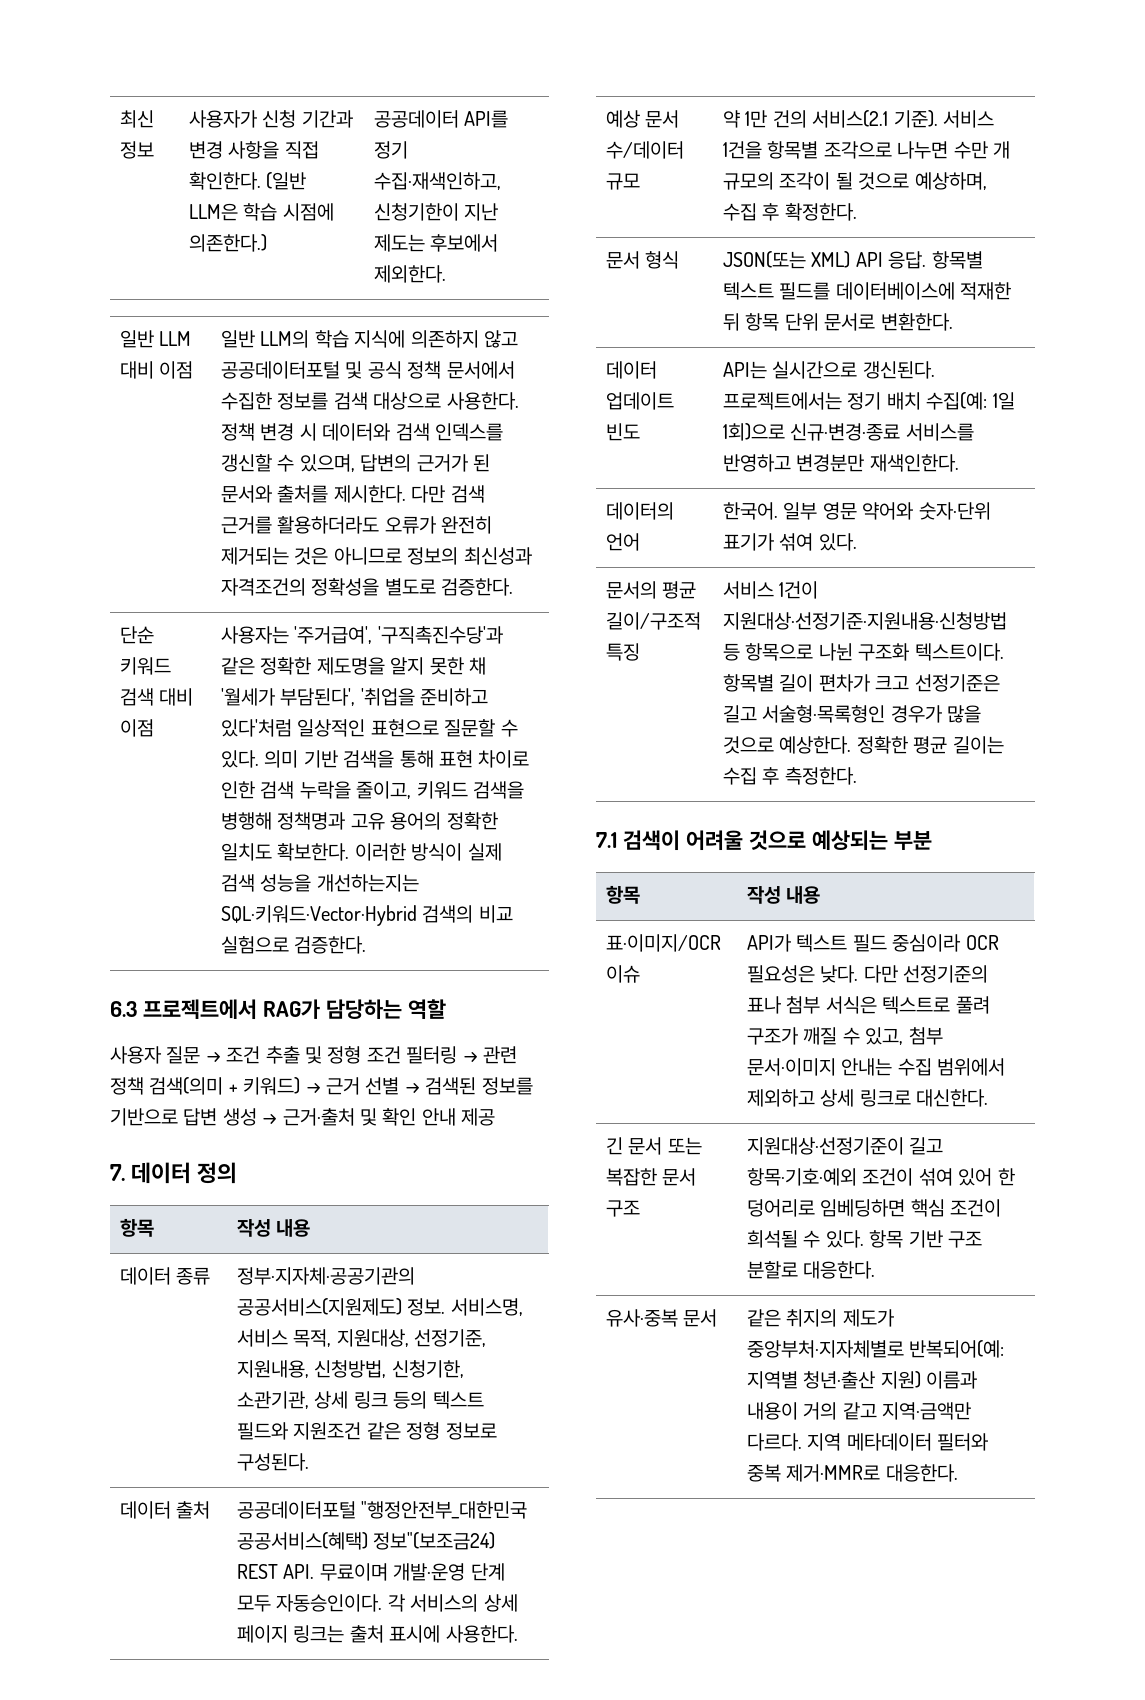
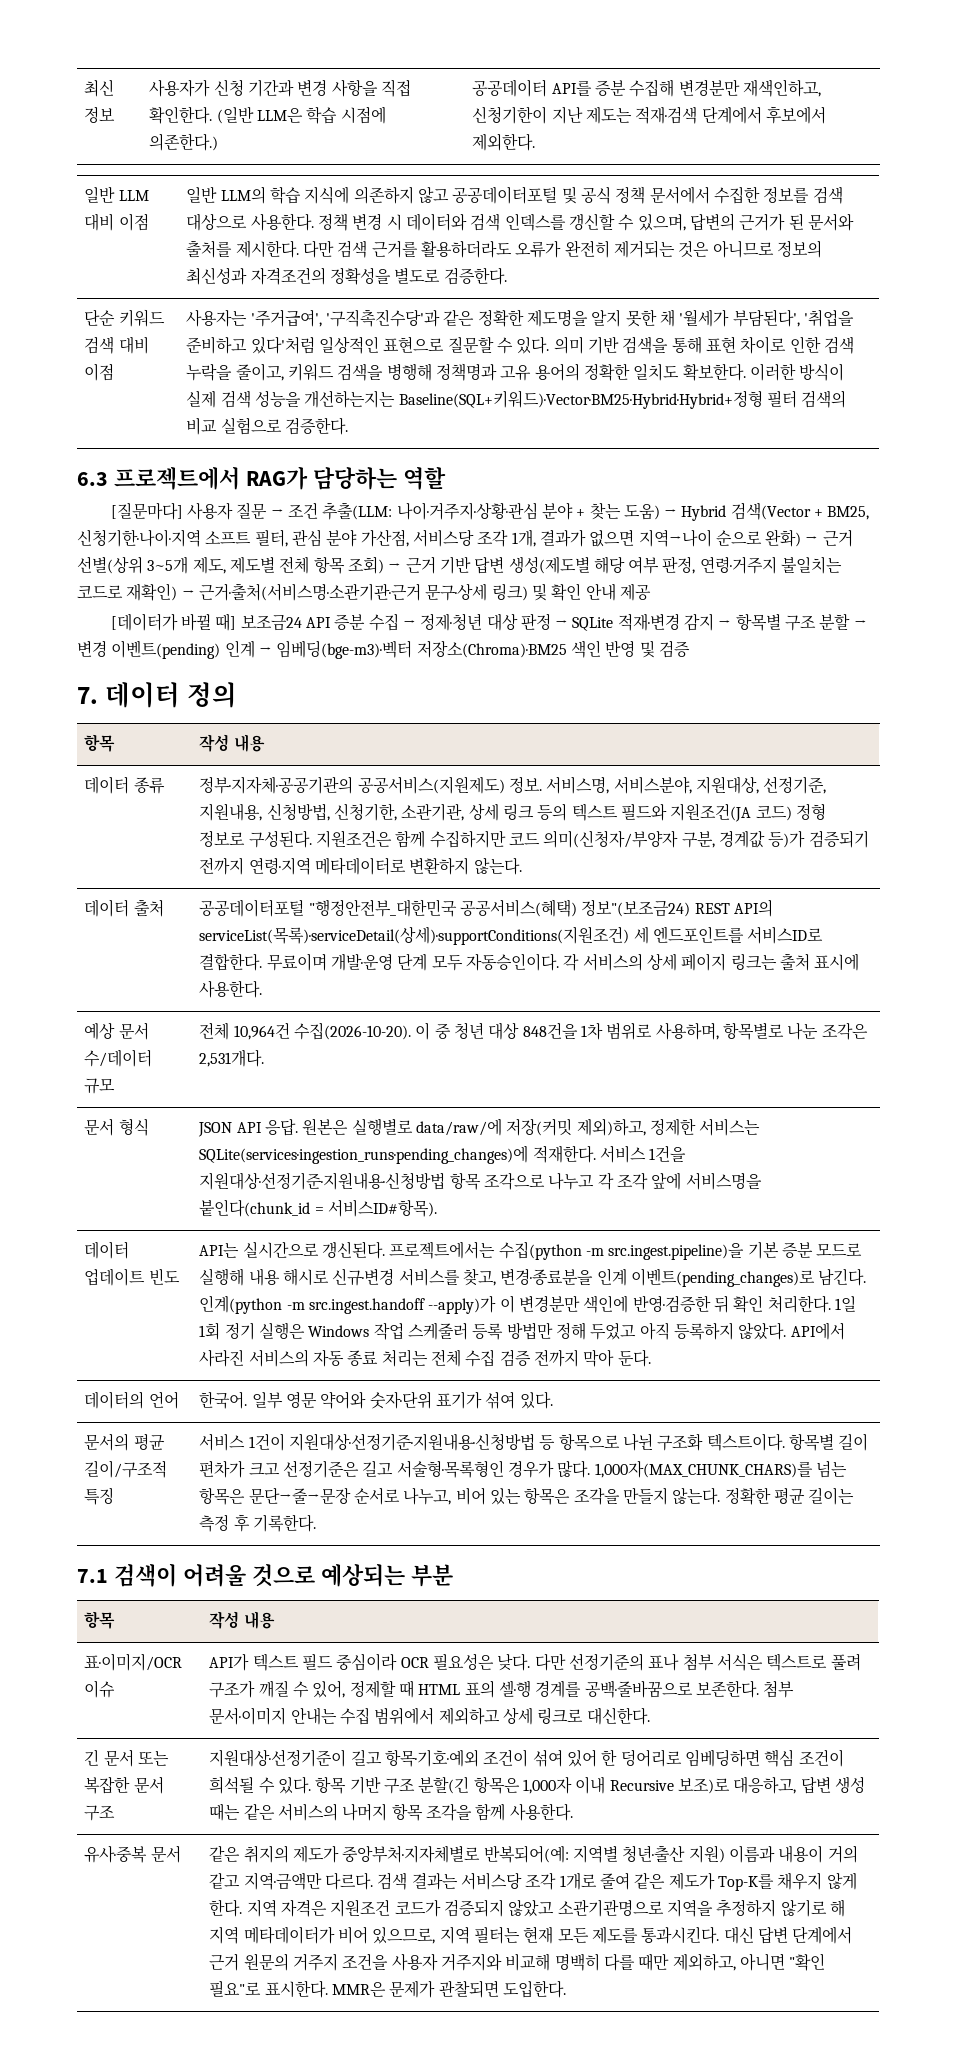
[373,141,408,159] [373,172,501,190] 정기 수집·재색인하고, -> [595,79,822,97] 증분 수집해 변경분만 재색인하고,
(425, 243) none -> [635,106,762,124] 적재·검색 단계에서
[220,905,417,926] SQL·키워드·Vector·Hybrid -> [398,390,798,409] Baseline(SQL+키워드)·Vector·BM25·Hybrid·Hybrid+정형 필터
(446, 1009) none -> [110,502,183,520] [질문마다]
[265,1046,517,1064] [110,1077,533,1095] [110,1108,496,1126] 추출 및 정형 조건 필터링 → 관련 정책 검색(의미 + 키워드) → 근거 선별 → 검색된 정보를 기반으로 답변 생성 → 근거·출처 및 확인 안내 제공 -> [322,502,870,521] [77,529,853,547] [77,556,843,574] [77,583,651,601] [110,613,867,631] [77,640,690,659] 추출(LLM: 나이·거주지·상황·관심 분야 + 찾는 도움) → Hybrid 검색(Vector + BM25, 신청기한·나이·지역 소프트 필터, 관심 분야 가산점, 서비스당 조각 1개, 결과가 없으면 지역→나이 순으로 완화) → 근거 선별(상위 3~5개 제도, 제도별 전체 항목 조회) → 근거 기반 답변 생성(제도별 해당 여부 판정, 연령·거주지 불일치는 코드로 재확인) → 근거·출처(서비스명·소관기관·근거 문구·상세 링크) 및 확인 안내 제공 // [데이터가 바뀔 때] 보조금24 API 증분 수집 → 정제·청년 대상 판정 → SQLite 적재·변경 감지 → 항목별 구조 분할 → 변경 이벤트(pending) 인계 → 임베딩(bge-m3)·벡터 저장소(Chroma)·BM25 색인 반영 및 검증
[236,1329,332,1347] 서비스 목적, -> [613,776,692,794] 서비스분야,
[293,1422,401,1440] 지원조건 같은 -> [670,803,792,822] 지원조건(JA 코드)
(309, 1462) none -> [316,830,869,848] [199,857,522,875] 지원조건은 함께 수집하지만 코드 의미(신청자/부양자 구분, 경계값 등)가 검증되기 전까지 연령·지역 메타데이터로 변환하지 않는다.
[283,1564,315,1579] API. -> [734,899,774,917] [199,926,824,945] [199,953,263,971] API의 serviceList(목록)·serviceDetail(상세)·supportConditions(지원조건) 세 엔드포인트를 서비스ID로 결합한다.
[722,110,994,128] [722,141,1010,159] [722,172,987,190] [722,203,857,221] [605,251,680,269] [722,251,983,269] [722,282,1012,300] [722,313,953,331] 약 1만 건의 서비스(2.1 기준). 서비스 1건을 항목별 조각으로 나누면 수만 개 규모의 조각이 될 것으로 예상하며, 수집 후 확정한다. // 문서 형식 | JSON(또는 XML) API 응답. 항목별 텍스트 필드를 데이터베이스에 적재한 뒤 항목 단위 문서로 변환한다. -> [199,1022,868,1040] [199,1049,265,1067] [84,1118,149,1136] [198,1118,761,1137] [199,1145,687,1164] [199,1172,762,1190] [199,1199,438,1217] 전체 10,964건 수집(2026-10-20). 이 중 청년 대상 848건을 1차 범위로 사용하며, 항목별로 나눈 조각은 2,531개다. // 문서 형식 | JSON API 응답. 원본은 실행별로 data/raw/에 저장(커밋 제외)하고, 정제한 서비스는 SQLite(services·ingestion_runs·pending_changes)에 적재한다. 서비스 1건을 지원대상·선정기준·지원내용·신청방법 항목 조각으로 나누고 각 조각 앞에 서비스명을 붙인다(chunk_id = 서비스ID#항목).
[847,392,1015,410] [722,423,974,441] [722,454,959,472] 정기 배치 수집(예: 1일 1회)으로 신규·변경·종료 서비스를 반영하고 변경분만 재색인한다. -> [498,1241,863,1260] [199,1268,867,1287] [199,1295,856,1314] [199,1322,845,1340] [199,1349,651,1367] 수집(python -m src.ingest.pipeline)을 기본 증분 모드로 실행해 내용 해시로 신규·변경 서비스를 찾고, 변경·종료분을 인계 이벤트(pending_changes)로 남긴다. 인계(python -m src.ingest.handoff --apply)가 이 변경분만 색인에 반영·검증한 뒤 확인 처리한다. 1일 1회 정기 실행은 Windows 작업 스케줄러 등록 방법만 정해 두었고 아직 등록하지 않았다. API에서 사라진 서비스의 자동 종료 처리는 전체 수집 검증 전까지 막아 둔다.
[947,705,982,723] [722,736,1004,754] [722,767,857,785] 많을 것으로 예상한다. 정확한 평균 길이는 수집 후 측정한다. -> [557,1460,847,1478] [199,1487,855,1505] [199,1514,317,1532] 많다. 1,000자(MAX_CHUNK_CHARS)를 넘는 항목은 문단→줄→문장 순서로 나누고, 비어 있는 항목은 조각을 만들지 않는다. 정확한 평균 길이는 측정 후 기록한다.
[865,1027,904,1045] 있고, -> [312,1680,759,1698] 있어, 정제할 때 HTML 표의 셀·행 경계를 공백·줄바꿈으로 보존한다.
[746,1261,876,1279] 분할로 대응한다. -> [418,1776,865,1794] [209,1803,573,1821] 분할(긴 항목은 1,000자 이내 Recursive 보조)로 대응하고, 답변 생성 때는 같은 서비스의 나머지 항목 조각을 함께 사용한다.
[807,1433,989,1451] [746,1464,958,1482] 지역 메타데이터 필터와 중복 제거·MMR로 대응한다. -> [377,1872,857,1891] [209,1899,845,1917] [209,1926,853,1944] [209,1953,826,1971] [209,1980,567,1998] 검색 결과는 서비스당 조각 1개로 줄여 같은 제도가 Top-K를 채우지 않게 한다. 지역 자격은 지원조건 코드가 검증되지 않았고 소관기관명으로 지역을 추정하지 않기로 해 지역 메타데이터가 비어 있으므로, 지역 필터는 현재 모든 제도를 통과시킨다. 대신 답변 단계에서 근거 원문의 거주지 조건을 사용자 거주지와 비교해 명백히 다를 때만 제외하고, 아니면 "확인 필요"로 표시한다. MMR은 문제가 관찰되면 도입한다.

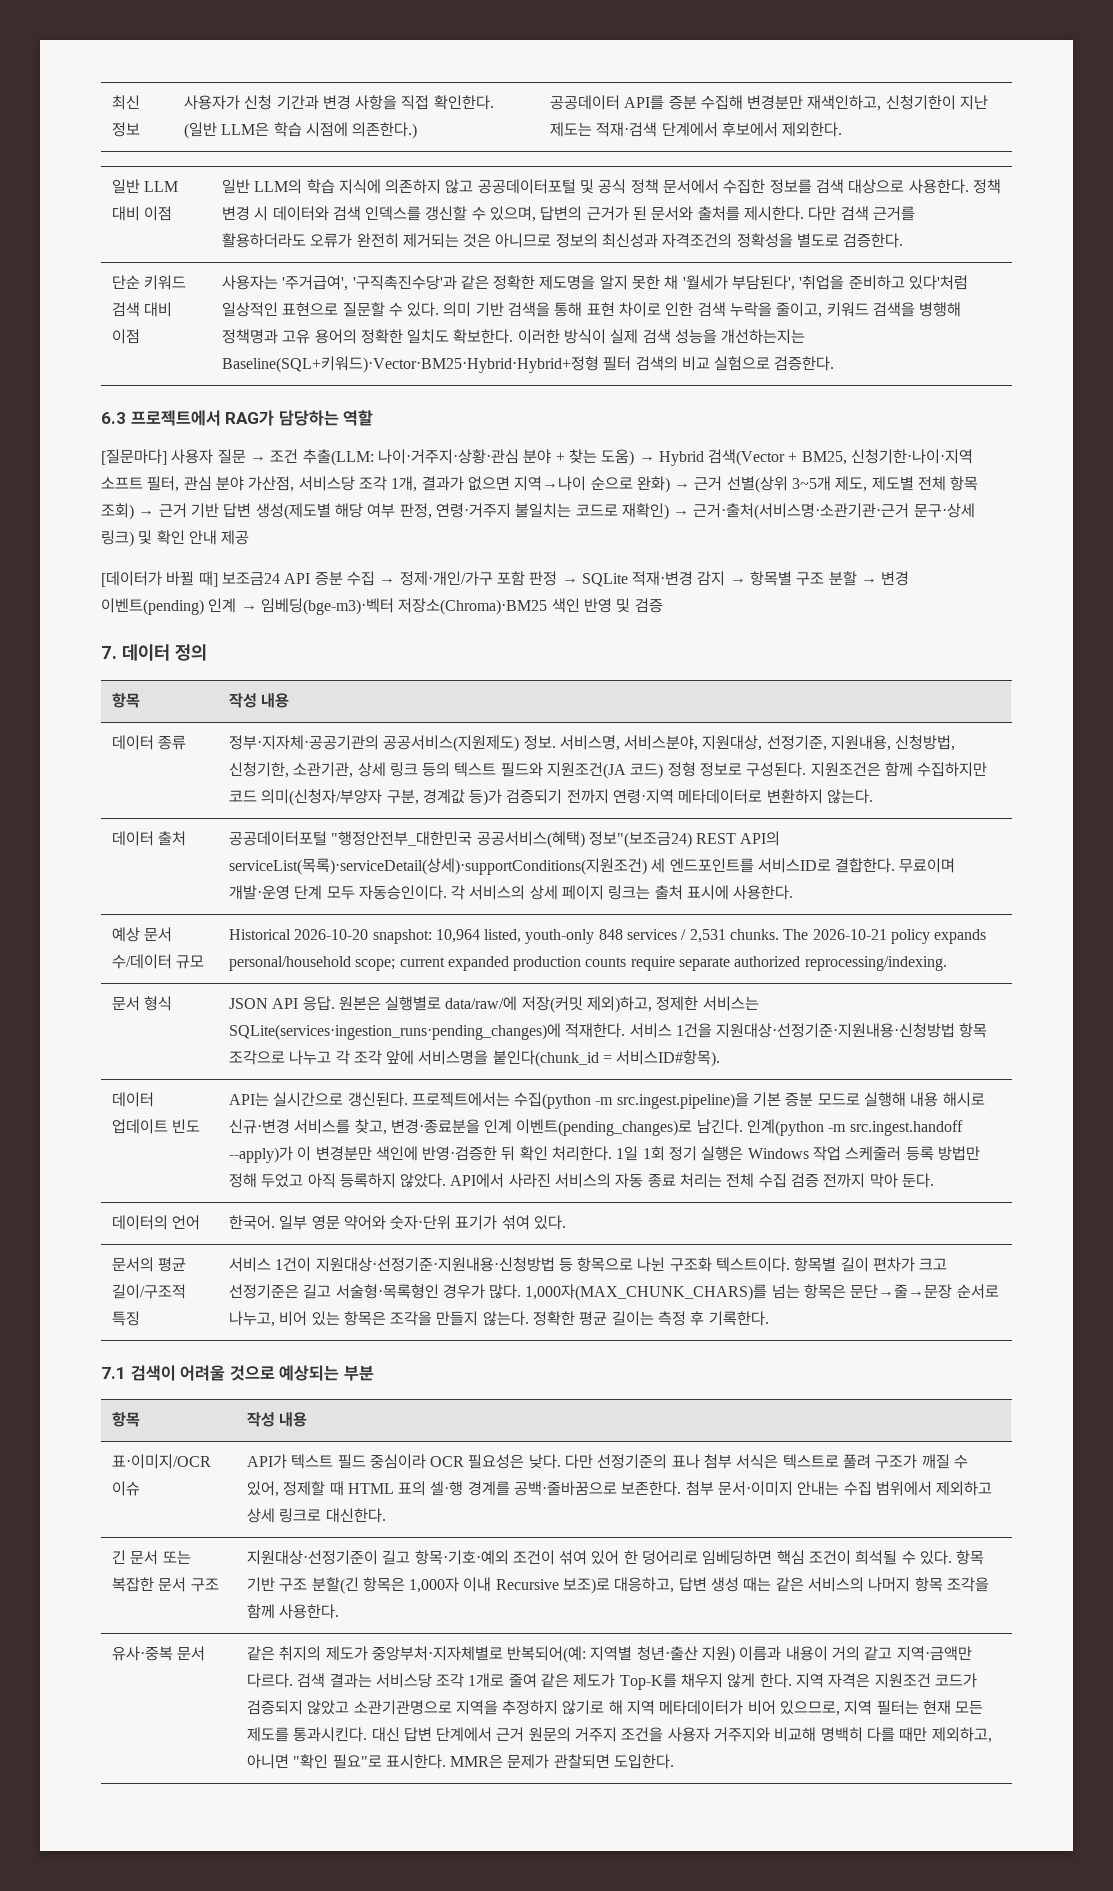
[420,613,518,631] 정제·청년 대상 -> [399,571,525,586] 정제·개인/가구 포함
[199,1022,868,1040] [199,1049,265,1067] 전체 10,964건 수집(2026-10-20). 이 중 청년 대상 848건을 1차 범위로 사용하며, 항목별로 나눈 조각은 2,531개다. -> [228,929,987,944] [228,956,947,971] Historical 2026-10-20 snapshot: 10,964 listed, youth-only 848 services / 2,531 chunks. The 2026-10-21 policy expands personal/household scope; current expanded production counts require separate authorized reprocessing/indexing.

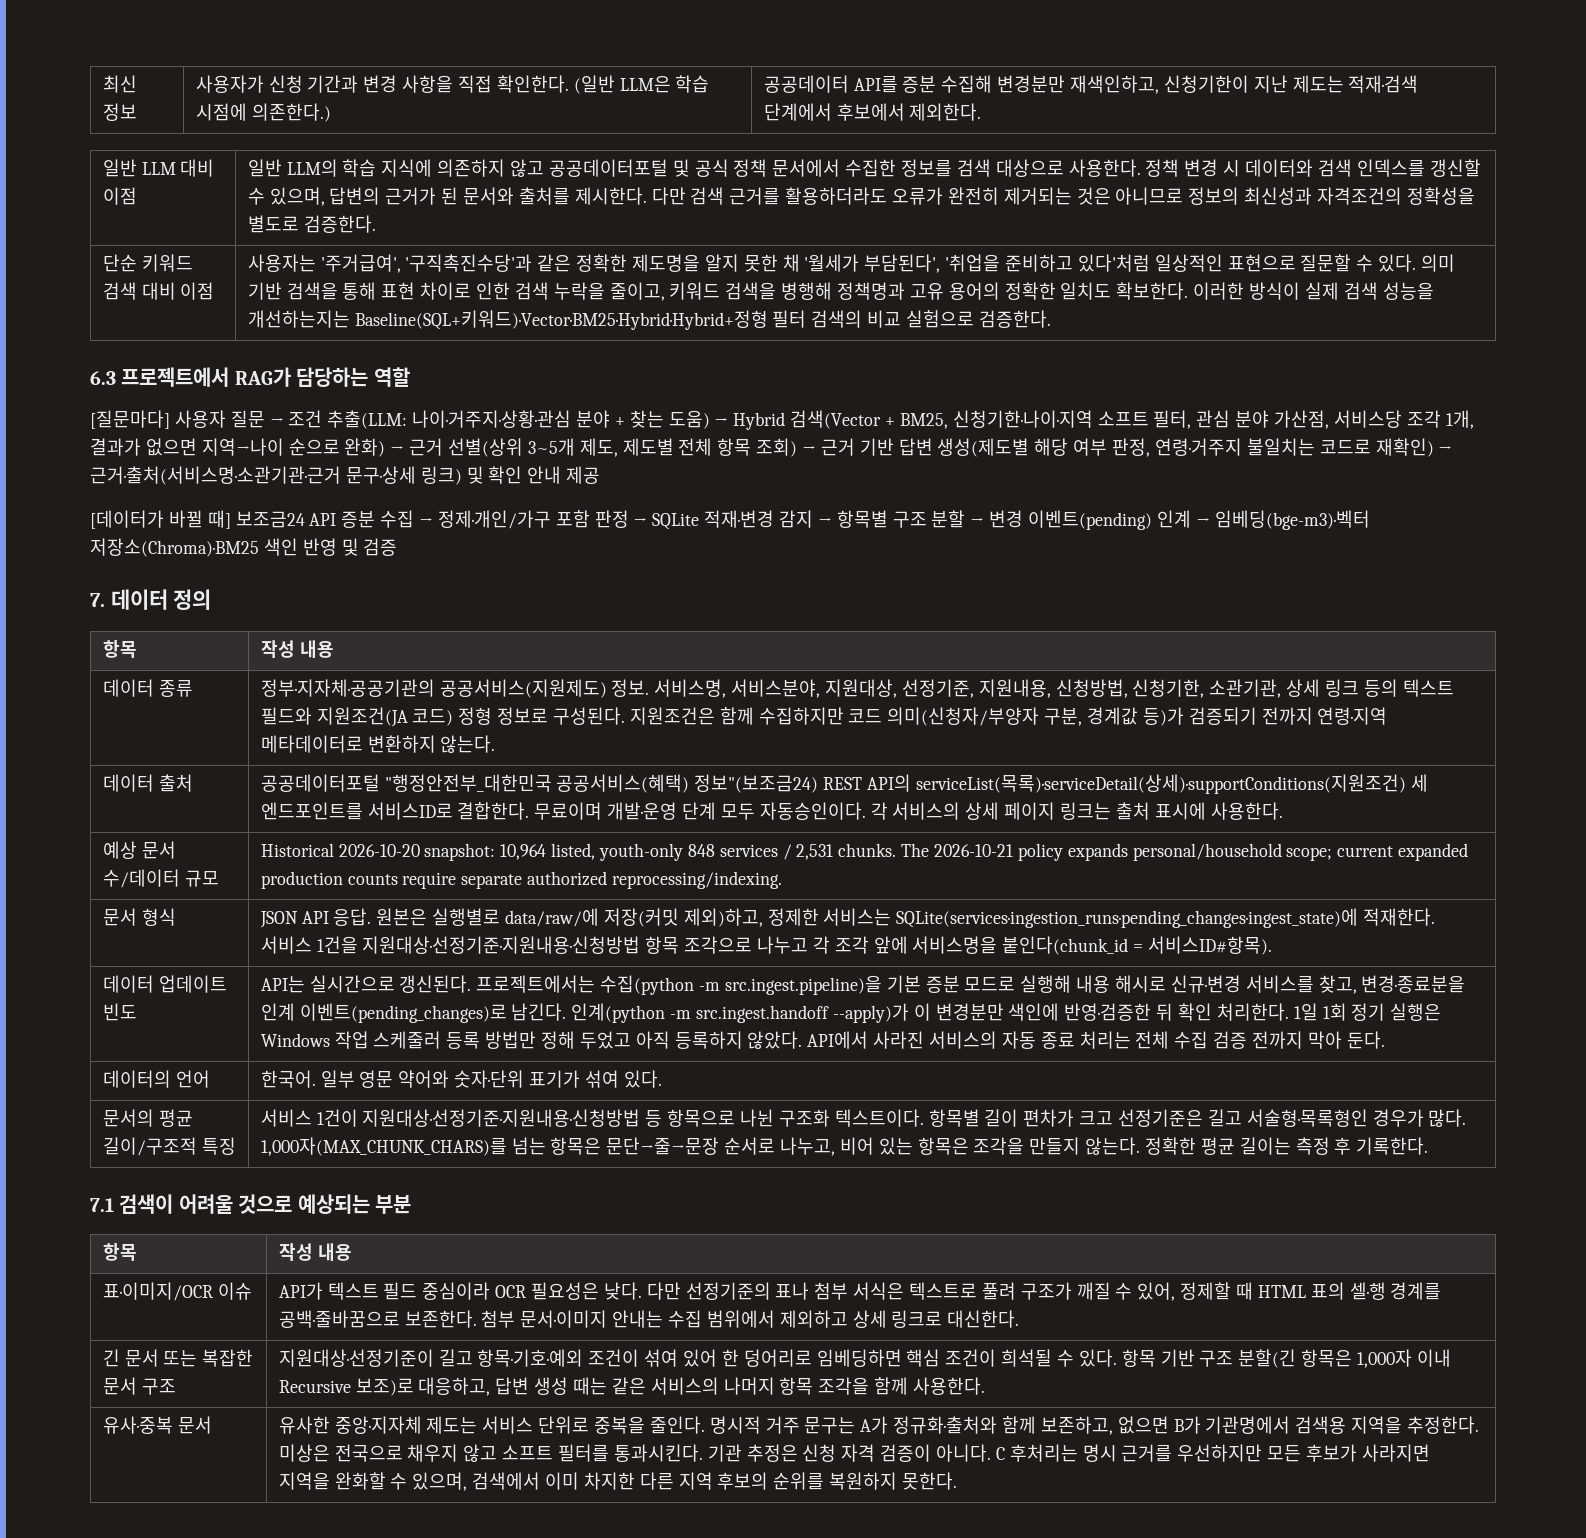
[228,1023,561,1040] SQLite(services·ingestion_runs·pending_changes)에 -> [896,908,1359,928] SQLite(services·ingestion_runs·pending_changes·ingest_state)에
[246,1646,972,1663] [246,1673,977,1690] [246,1700,984,1716] [246,1727,992,1743] [246,1754,675,1769] 같은 취지의 제도가 중앙부처·지자체별로 반복되어(예: 지역별 청년·출산 지원) 이름과 내용이 거의 같고 지역·금액만 다르다. 검색 결과는 서비스당 조각 1개로 줄여 같은 제도가 Top-K를 채우지 않게 한다. 지역 자격은 지원조건 코드가 검증되지 않았고 소관기관명으로 지역을 추정하지 않기로 해 지역 메타데이터가 비어 있으므로, 지역 필터는 현재 모든 제도를 통과시킨다. 대신 답변 단계에서 근거 원문의 거주지 조건을 사용자 거주지와 비교해 명백히 다를 때만 제외하고, 아니면 "확인 필요"로 표시한다. MMR은 문제가 관찰되면 도입한다. -> [278,1416,1480,1435] [278,1444,1430,1462] [278,1472,958,1491] 유사한 중앙·지자체 제도는 서비스 단위로 중복을 줄인다. 명시적 거주 문구는 A가 정규화·출처와 함께 보존하고, 없으면 B가 기관명에서 검색용 지역을 추정한다. 미상은 전국으로 채우지 않고 소프트 필터를 통과시킨다. 기관 추정은 신청 자격 검증이 아니다. C 후처리는 명시 근거를 우선하지만 모든 후보가 사라지면 지역을 완화할 수 있으며, 검색에서 이미 차지한 다른 지역 후보의 순위를 복원하지 못한다.

